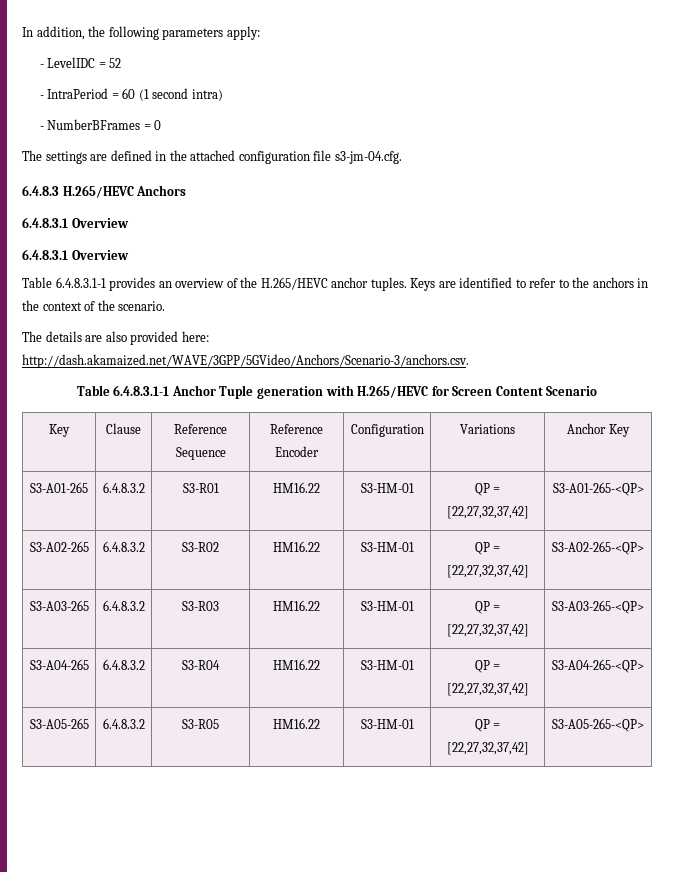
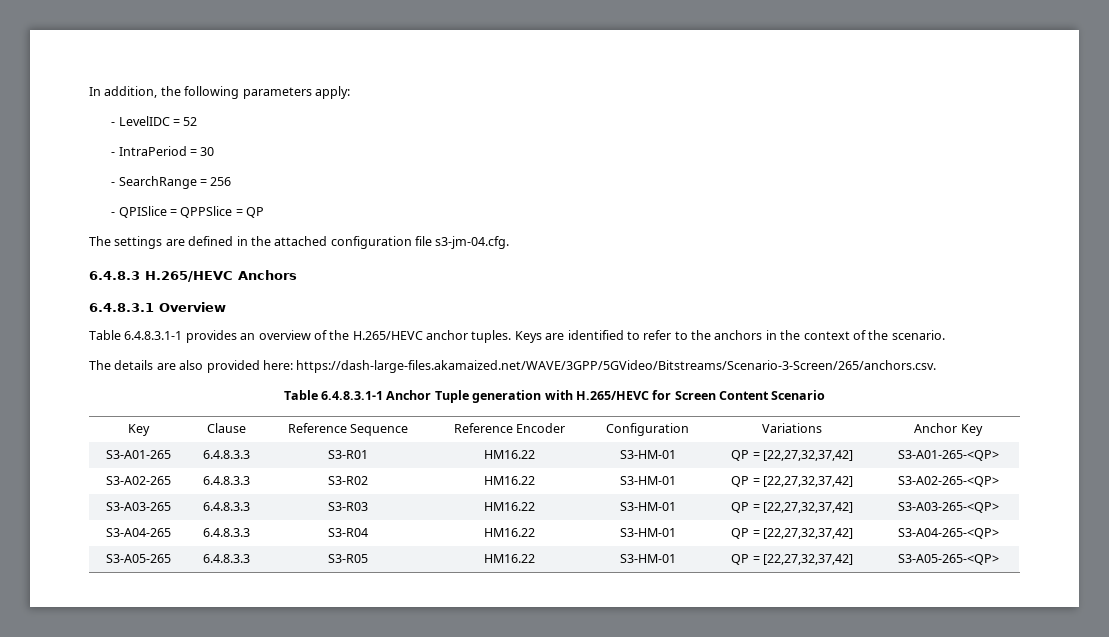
[122,88,223,101] [39,119,162,130] 60 (1 second intra) // - NumberBFrames = 0 -> [200,147,215,156] [111,176,232,189] [111,206,265,218] 30 // - SearchRange = 256 // - QPISlice = QPPSlice = QP
[22,249,129,260] // 6.4.8.3.1 Overview -> (226, 307) none
[22,354,469,368] http://dash.akamaized.net/WAVE/3GPP/5GVideo/Anchors/Scenario-3/anchors.csv. -> [296,360,937,373] https://dash-large-files.akamaized.net/WAVE/3GPP/5GVideo/Bitstreams/Scenario-3-Screen/265/anchors.csv.
[102,482,145,493] 6.4.8.3.2 -> [202,450,250,459] 6.4.8.3.3
[102,541,145,552] 6.4.8.3.2 -> [202,476,250,485] 6.4.8.3.3
[102,600,145,611] 6.4.8.3.2 -> [202,502,250,511] 6.4.8.3.3
[102,659,145,670] 6.4.8.3.2 -> [202,528,250,537] 6.4.8.3.3
[102,718,145,729] 6.4.8.3.2 -> [202,554,250,563] 6.4.8.3.3

